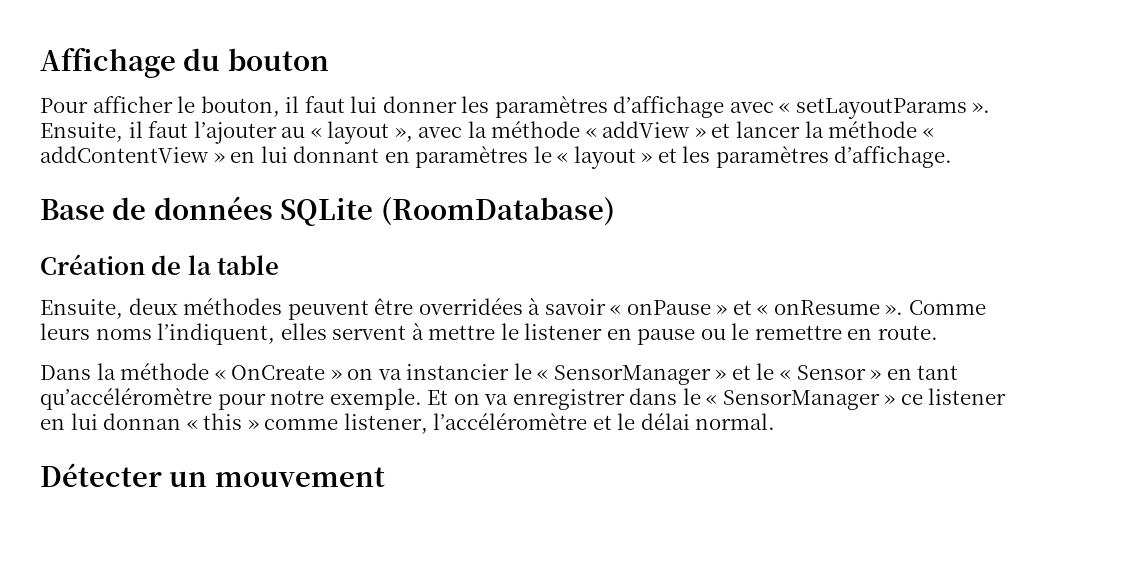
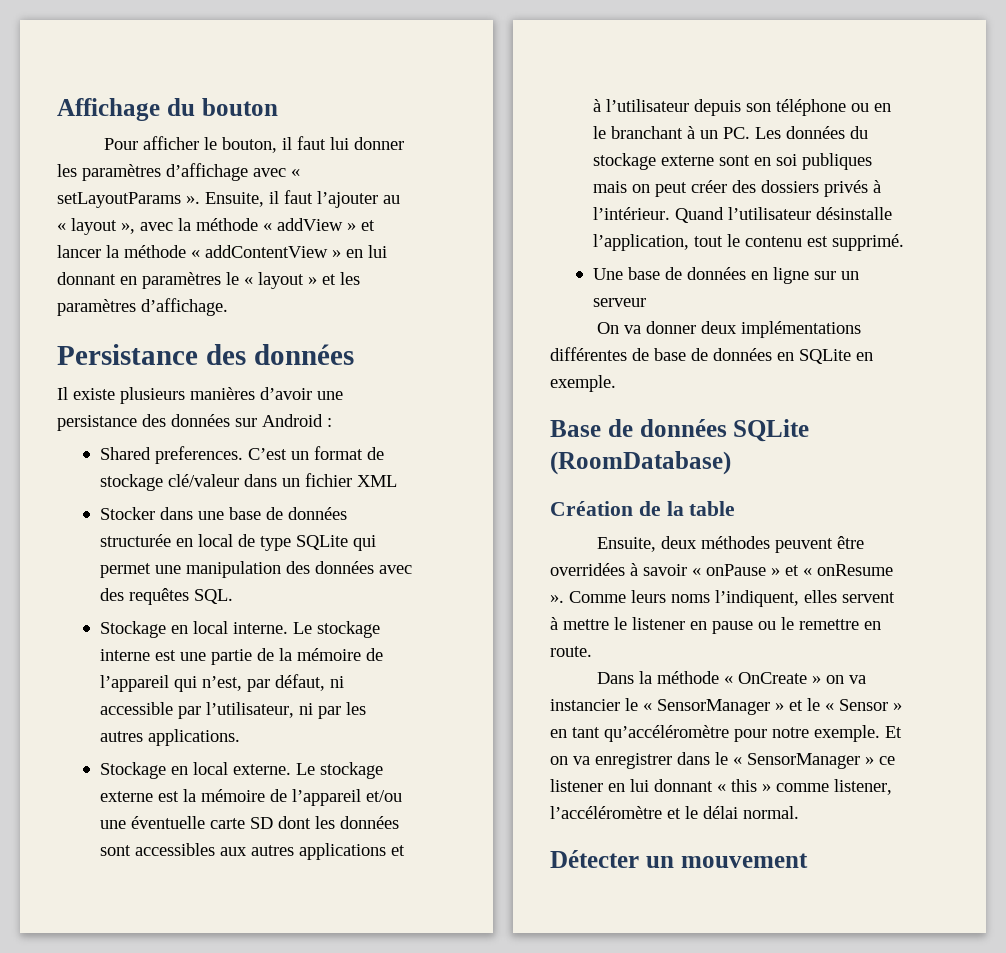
(953, 157) none -> [57,344,354,365] [57,387,343,404] [57,414,332,431] [100,446,385,464] [100,473,398,491] [100,507,348,520] [100,534,377,551] [100,561,413,578] [100,588,234,605] [100,621,381,638] [100,648,384,665] [100,674,345,692] [100,702,367,719] [100,729,241,746] [100,762,384,779] [100,789,403,806] [100,816,400,829] [100,843,406,860] [593,99,892,116] [593,126,869,139] [593,153,873,170] [593,180,882,197] [593,207,893,223] [593,234,905,251] [593,267,860,284] [593,298,647,307] [596,321,861,338] [550,347,873,364] [550,375,616,392] // Persistance des données // Il existe plusieurs manières d’avoir une persistance des données sur Android : // Shared preferences. C’est un format de stockage clé/valeur dans un fichier XML // Stocker dans une base de données structurée en local de type SQLite qui permet une manipulation des données avec des requêtes SQL. // Stockage en local interne. Le stockage interne est une partie de la mémoire de l’appareil qui n’est, par défaut, ni accessible par l’utilisateur, ni par les autres applications. // Stockage en local externe. Le stockage externe est la mémoire de l’appareil et/ou une éventuelle carte SD dont les données sont accessibles aux autres applications et à l’utilisateur depuis son téléphone ou en le branchant à un PC. Les données du stockage externe sont en soi publiques mais on peut créer des dossiers privés à l’intérieur. Quand l’utilisateur désinstalle l’application, tout le contenu est supprimé. // Une base de données en ligne sur un serveur // On va donner deux implémentations différentes de base de données en SQLite en exemple.
[103,413,182,430] donnan -> [654,779,713,792] donnant

